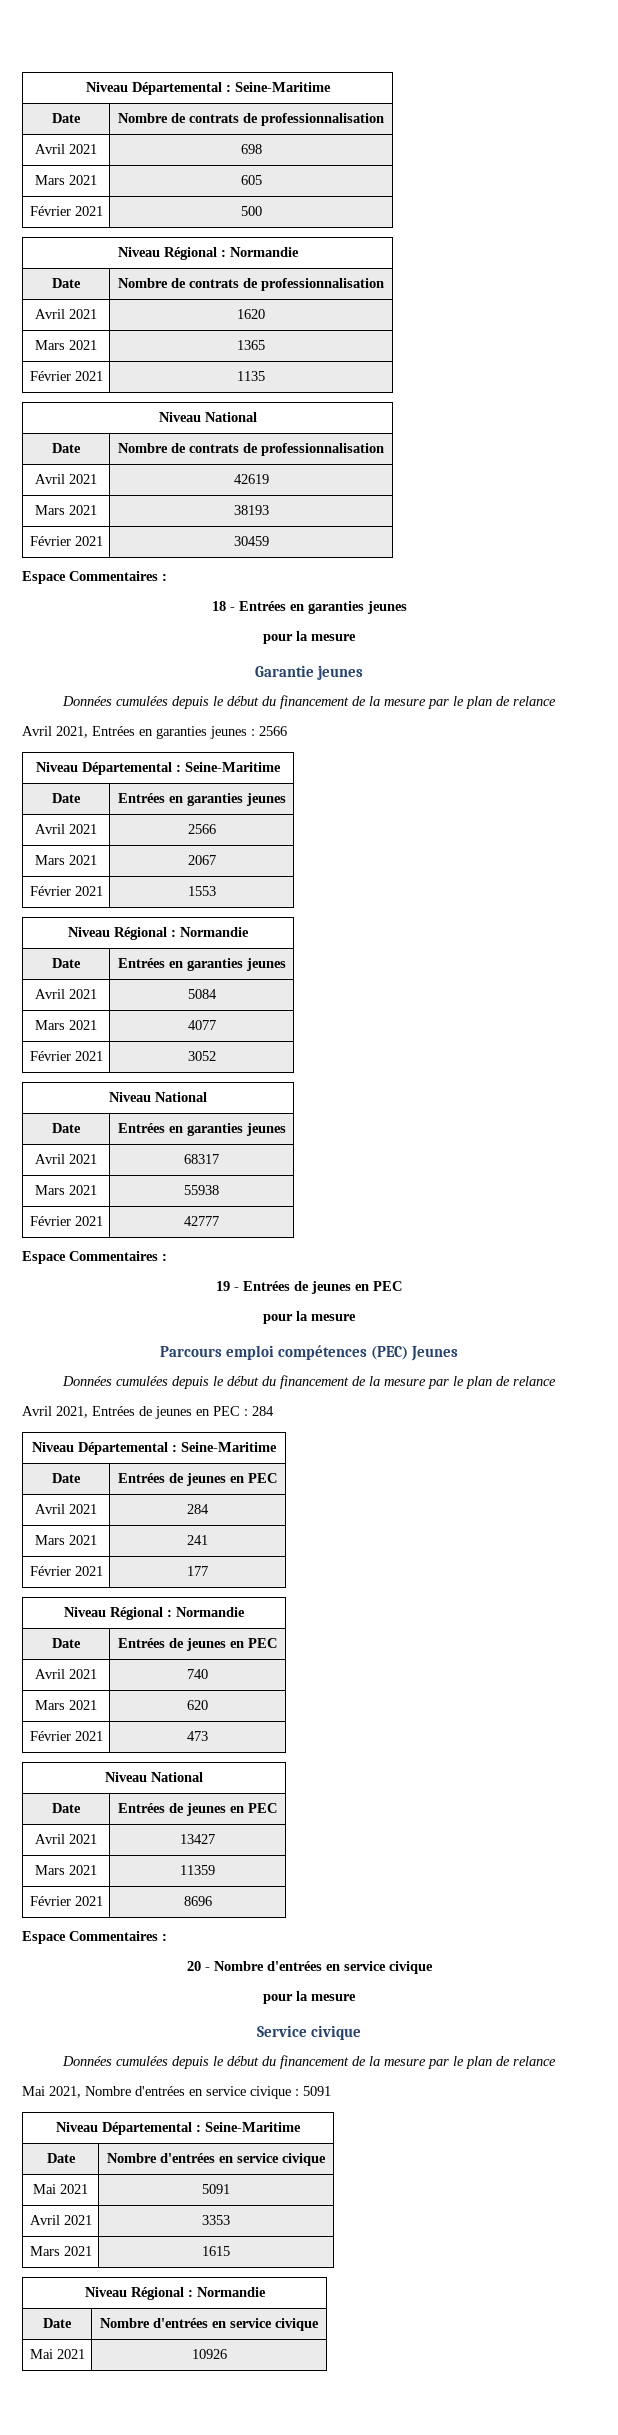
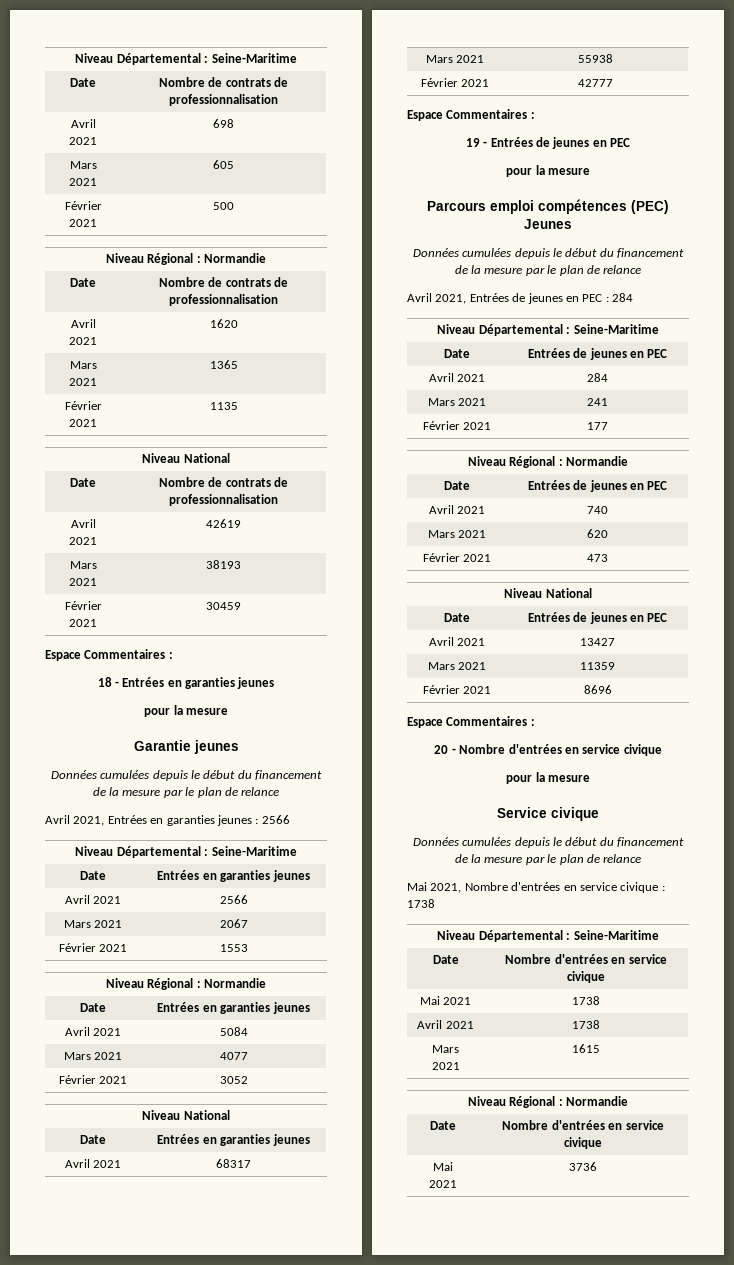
[303,2086,331,2096] 5091 -> [407,899,435,908] 1738
[202,2184,230,2194] [29,2215,92,2225] [202,2215,230,2225] 5091 // Avril 2021 | 3353 -> [572,996,600,1005] [417,1020,474,1029] [572,1020,600,1029] 1738 // Avril 2021 | 1738
[191,2349,227,2359] 10926 -> [569,1162,597,1171] 3736

